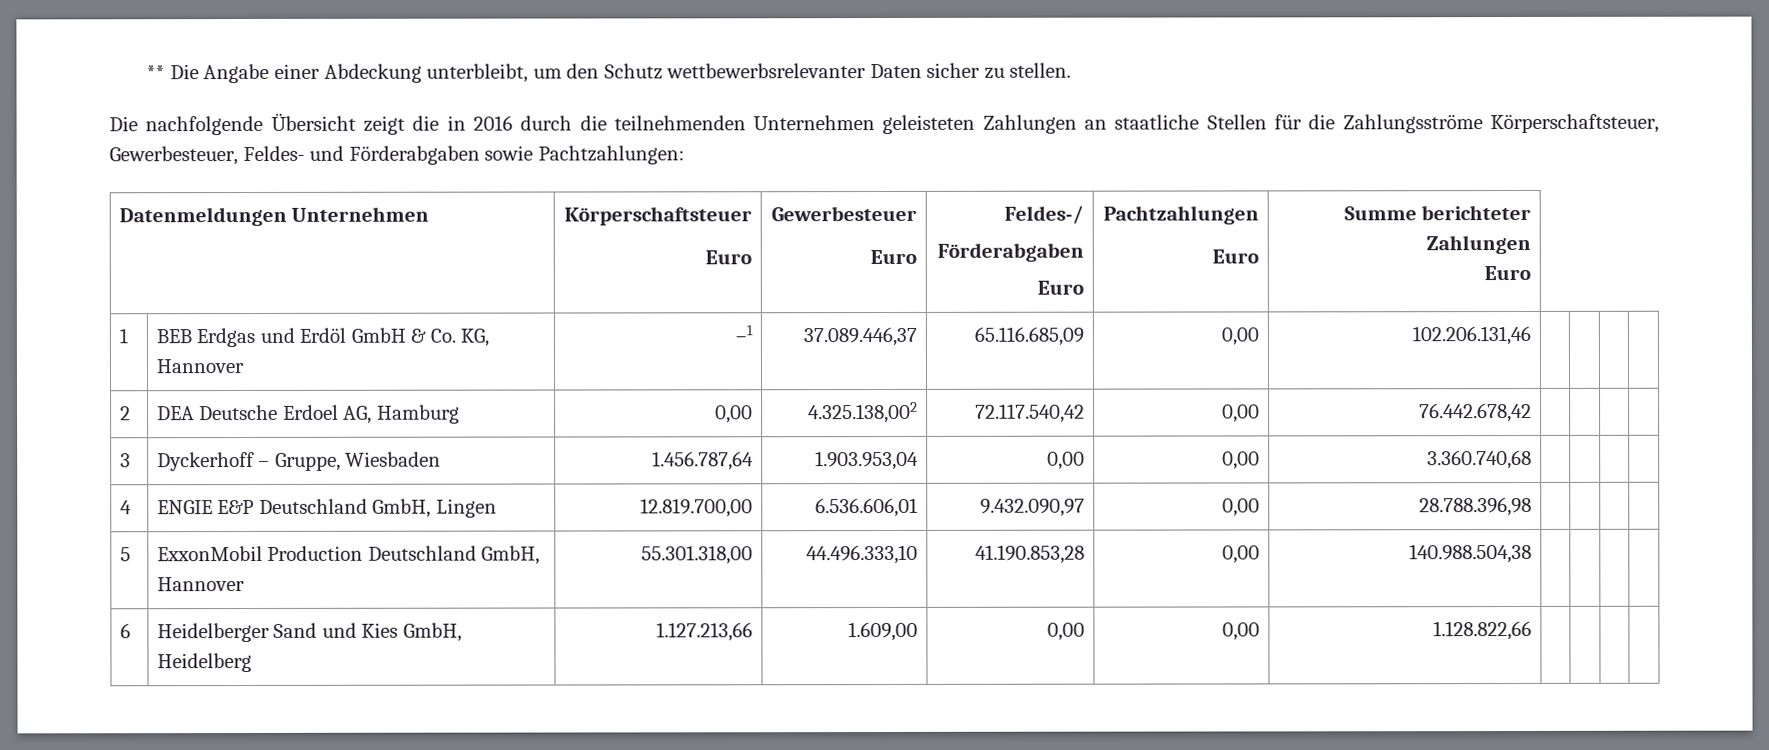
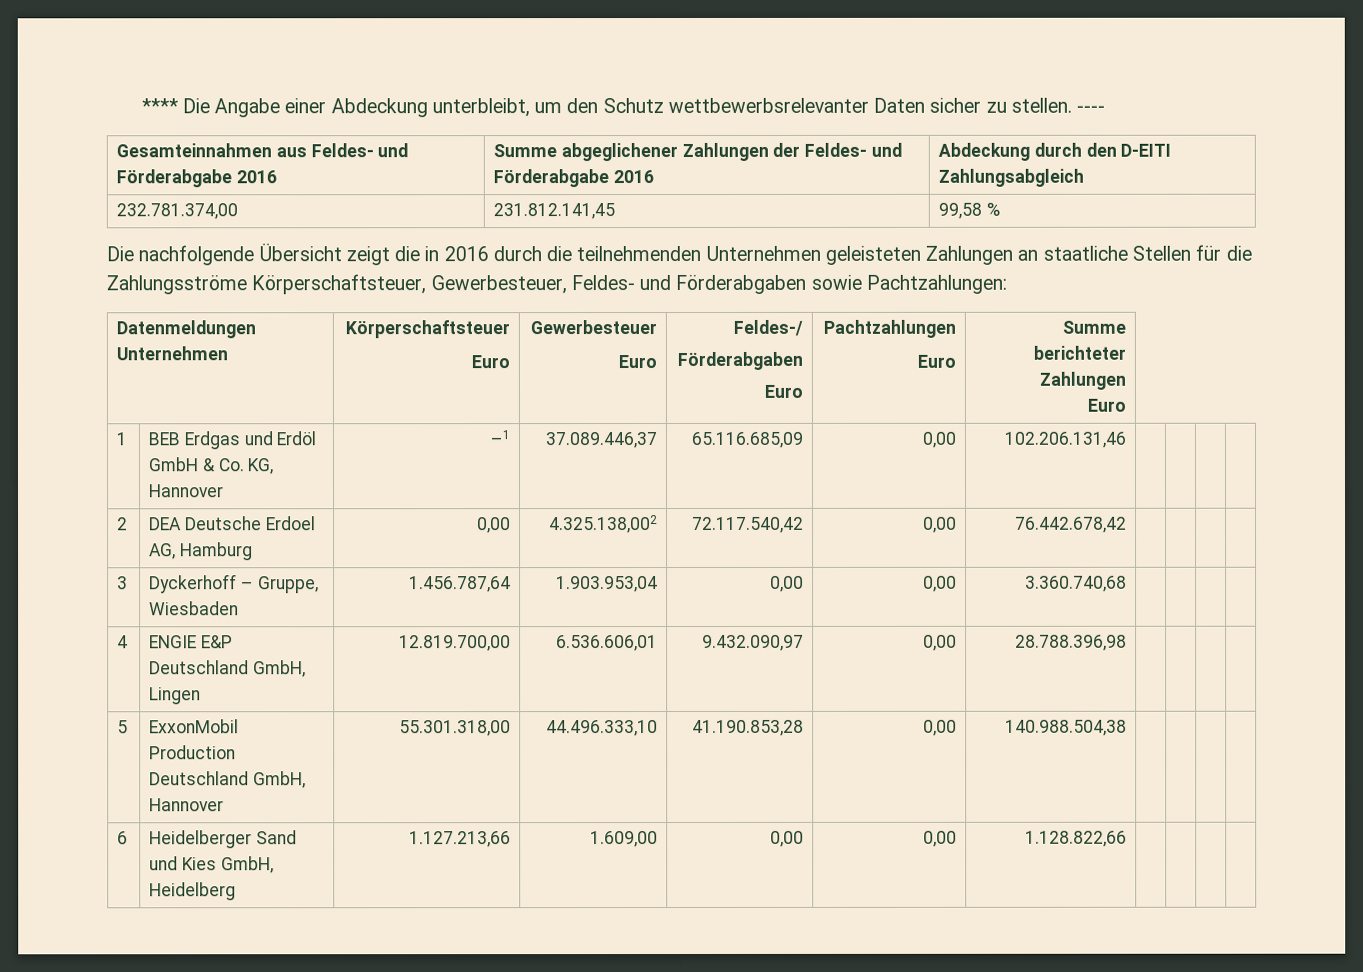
[146,65,166,80] ** -> [140,98,178,114] ****
(1072, 70) none -> [1076,105,1106,113] [116,143,409,158] [116,169,277,188] [493,142,902,162] [493,169,654,188] [938,142,1172,161] [938,168,1085,187] [116,203,239,220] [493,203,616,220] [938,202,1000,219] ---- // Gesamteinnahmen aus Feldes- und Förderabgabe 2016 | Summe abgeglichener Zahlungen der Feldes- und Förderabgabe 2016 | Abdeckung durch den D-EITI Zahlungsabgleich // 232.781.374,00 | 231.812.141,45 | 99,58 %

